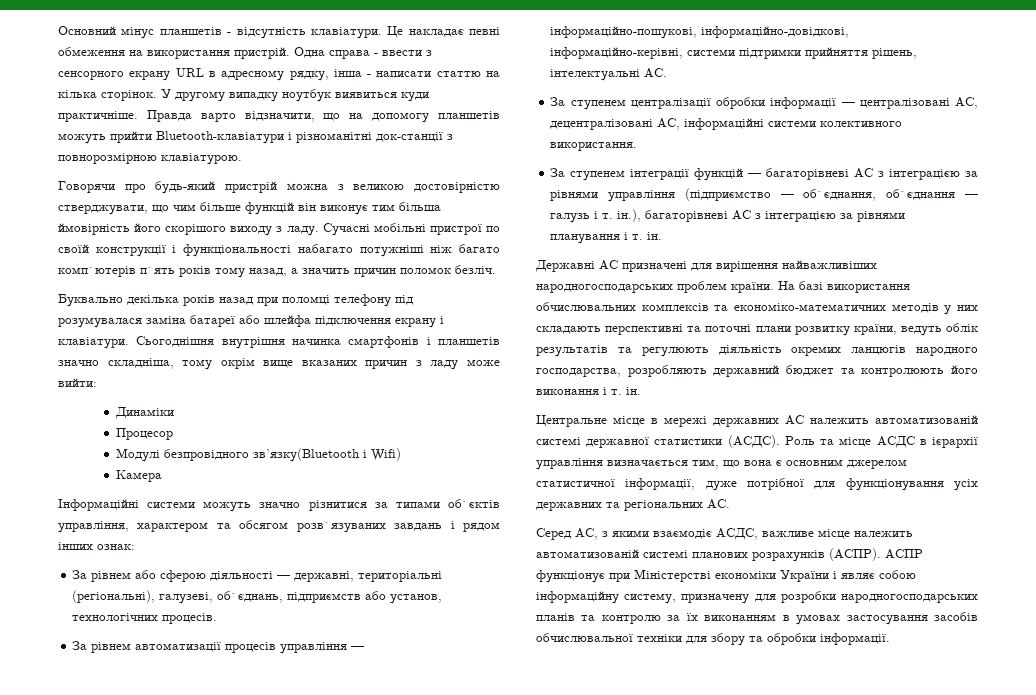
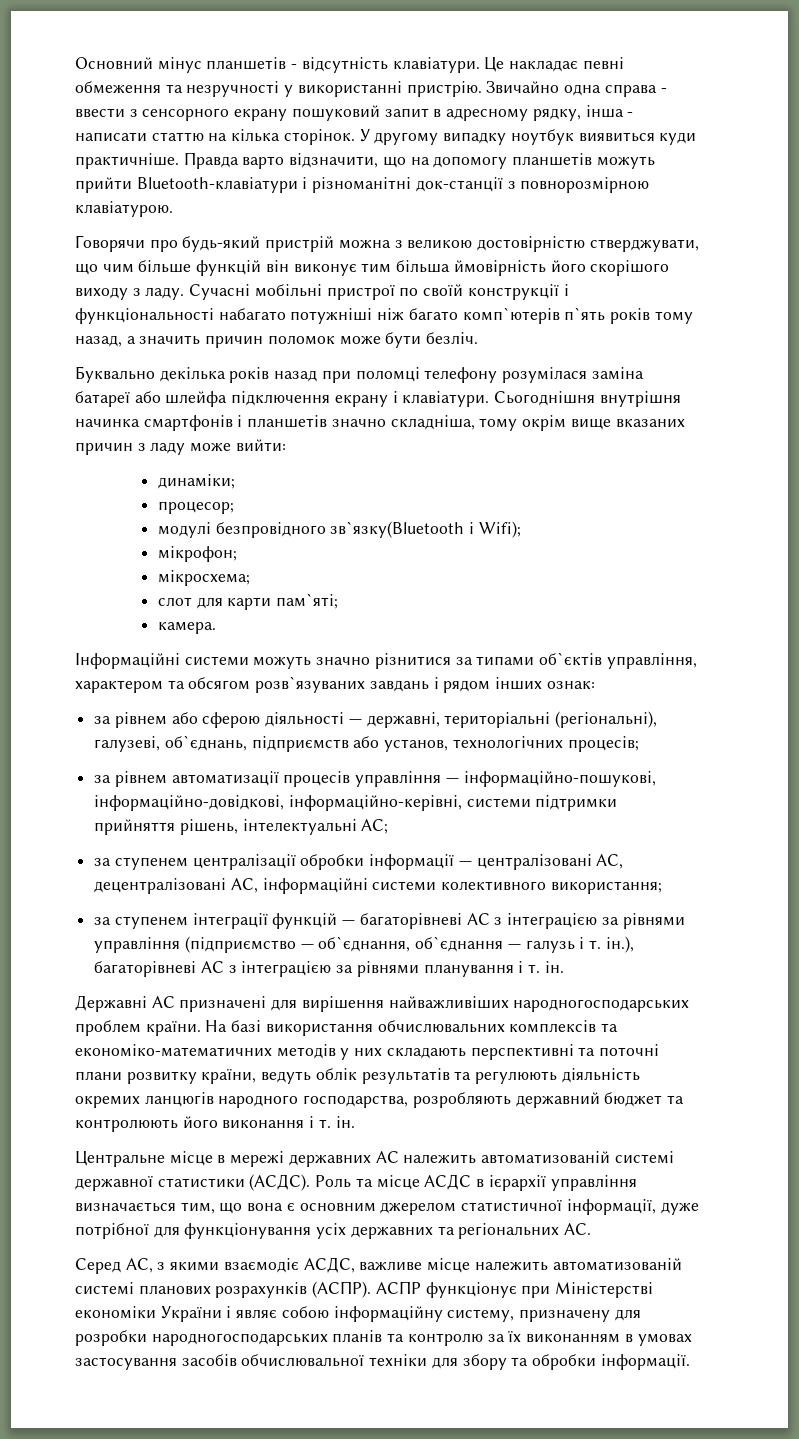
[129,47,325,59] на використання пристрій. Одна -> [165,81,602,97] та незручності у використанні пристрію. Звичайно одна
[175,68,204,77] URL -> [291,105,429,121] пошуковий запит
(451, 270) none -> [339,332,422,348] може бути
[395,295,414,305] [58,317,142,328] під розумувалася -> [502,367,588,383] розумілася
[115,407,175,419] [116,428,174,440] [116,448,402,462] [116,470,163,482] Динаміки // Процесор // Модулі безпровідного зв’язку(Bluetooth і Wifi) // Камера -> [157,474,235,489] [157,501,234,514] [157,521,521,538] [157,546,237,562] [157,570,250,586] [157,593,339,610] [157,622,216,634] динаміки; // процесор; // модулі безпровідного зв`язку(Bluetooth і Wifi); // мікрофон; // мікросхема; // слот для карти пам`яті; // камера.
[72,570,88,579] За -> [94,716,112,724] за
[162,613,218,624] [72,641,88,650] процесів. // За -> [567,736,639,752] [94,775,112,783] процесів; // за
[644,68,668,78] [550,97,566,106] АС. // За -> [361,819,389,834] [94,858,112,866] АС; // за
[550,142,638,151] [550,168,566,177] використання. // За -> [550,881,662,894] [94,917,112,925] використання; // за

